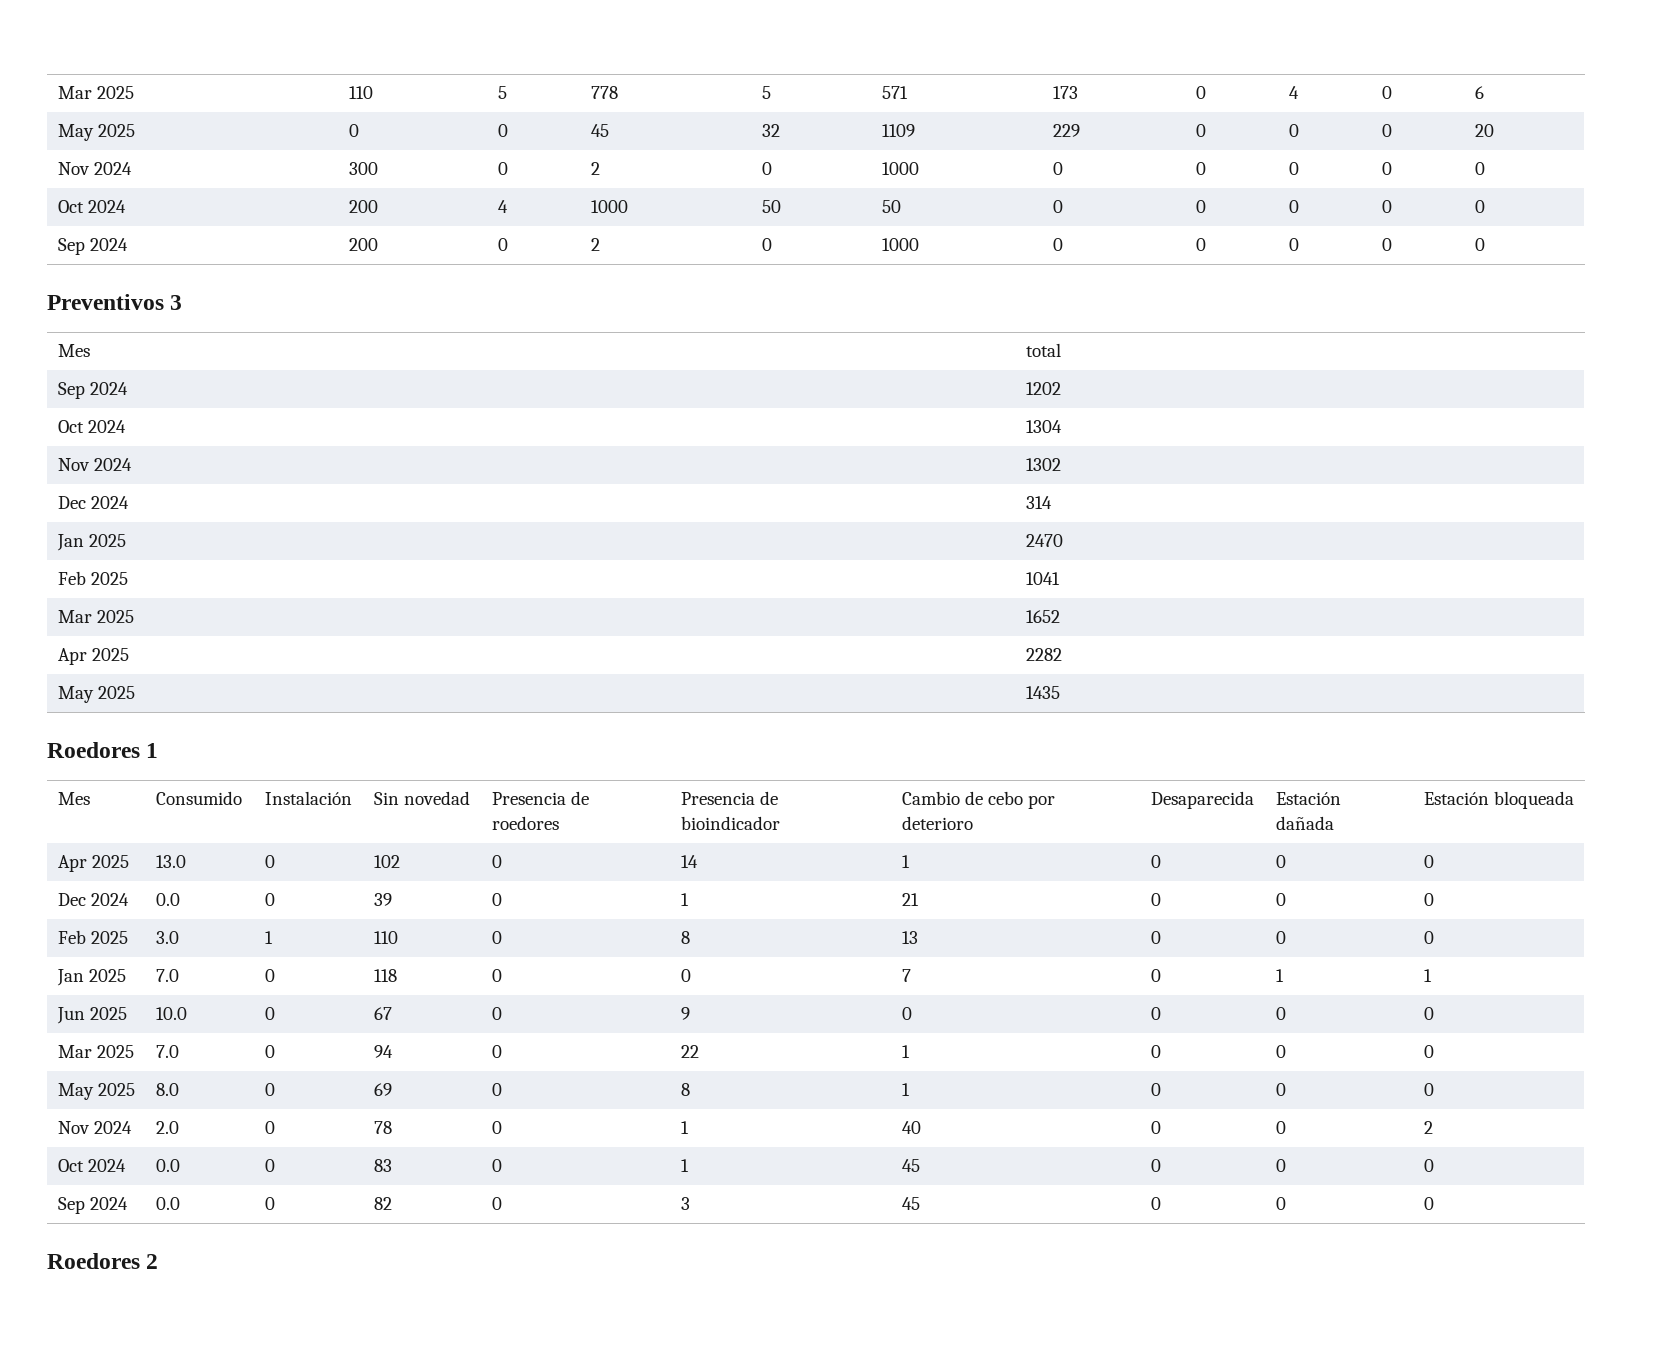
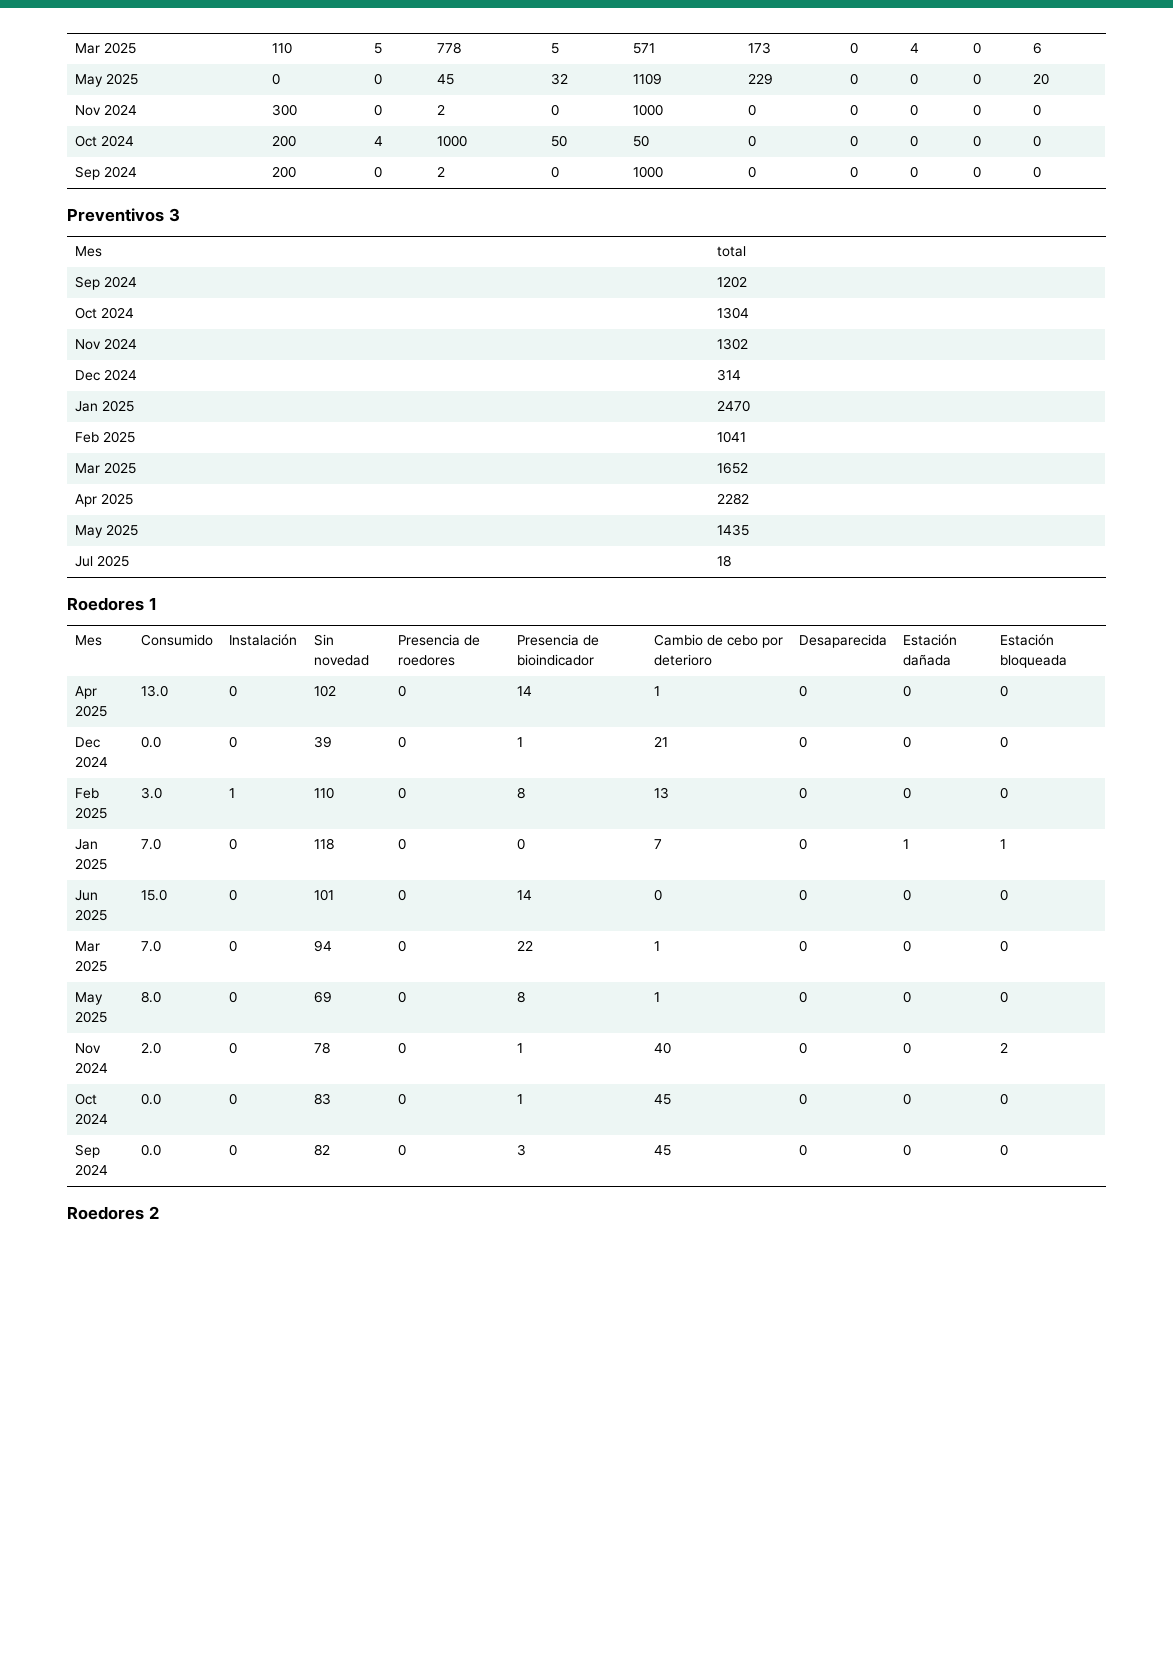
(1060, 692) none -> [74,555,129,567] [716,555,731,567] // Jul 2025 | 18
[155,1007,187,1020] [264,1007,275,1020] [373,1007,392,1020] [491,1007,502,1020] [680,1007,690,1020] 10.0 | 0 | 67 | 0 | 9 -> [140,889,167,901] [228,889,237,901] [313,889,334,901] [397,889,406,901] [516,890,532,900] 15.0 | 0 | 101 | 0 | 14

